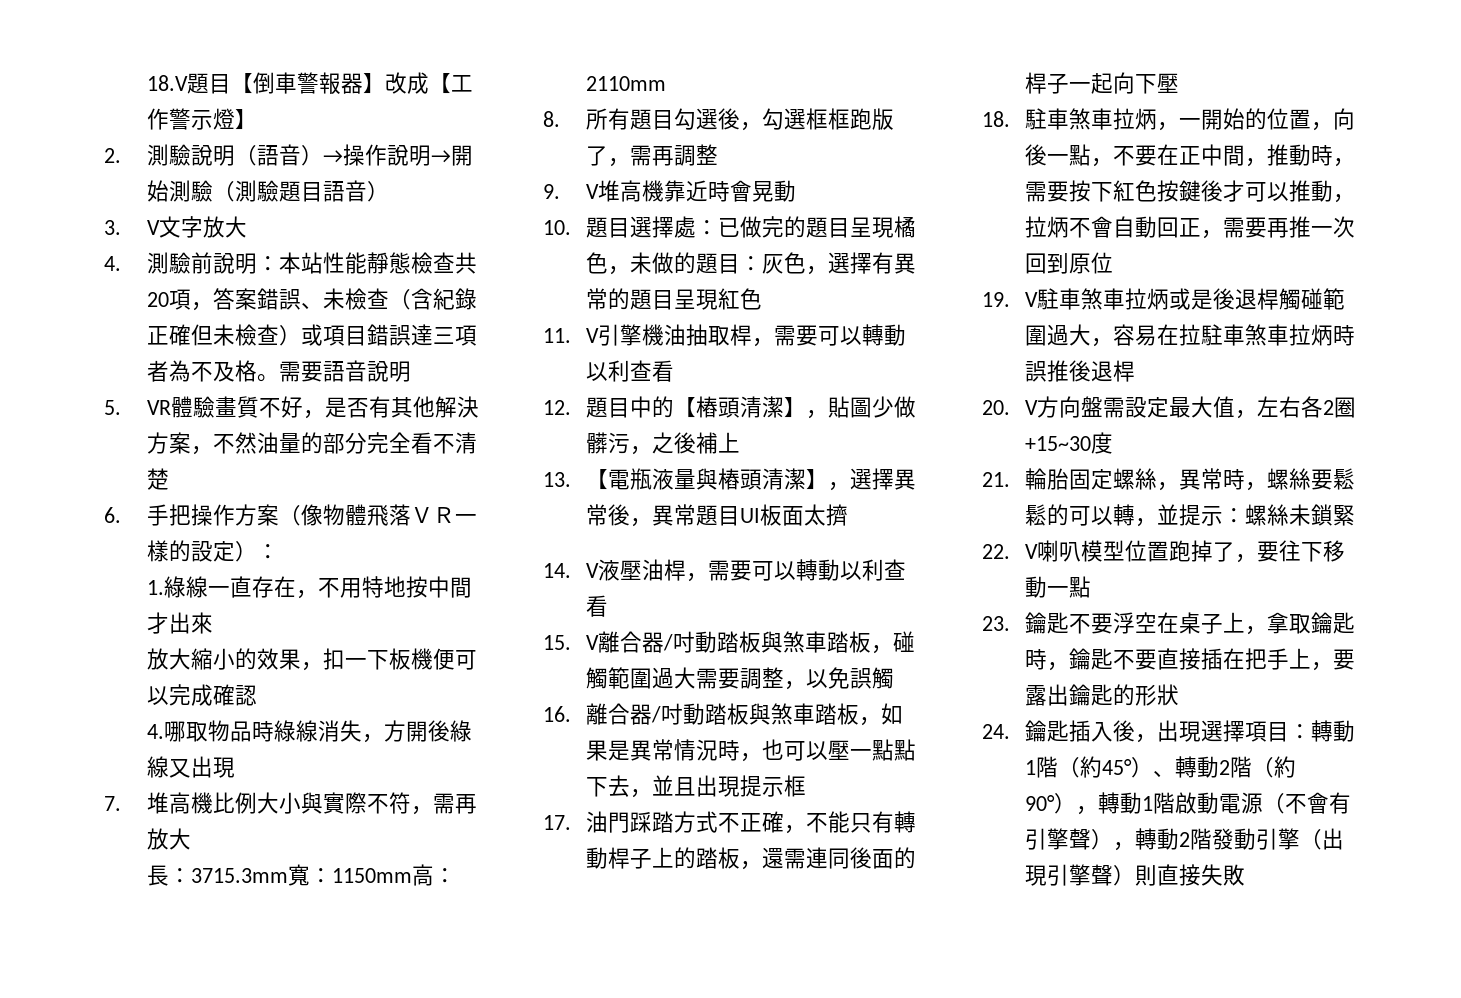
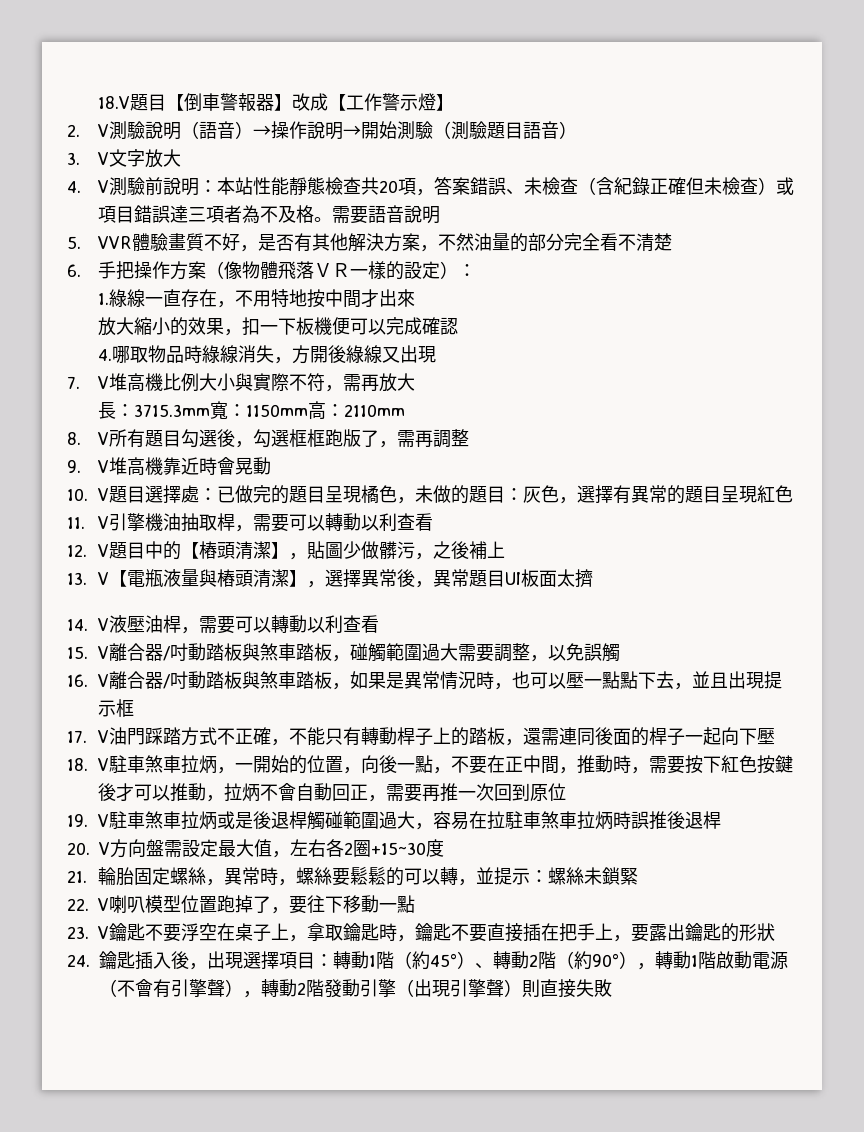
(121, 155) none -> [98,124,110,137] V
(121, 263) none -> [98,180,110,193] V
[146,400,171,415] VR -> [98,236,133,249] VVR
(121, 803) none -> [98,376,110,389] V
(560, 119) none -> [98,432,110,445] V
(571, 227) none -> [98,488,110,501] V
(571, 407) none -> [98,544,110,557] V
(571, 479) none -> [98,572,110,585] V
(571, 714) none -> [98,674,110,687] V
(571, 822) none -> [98,730,110,743] V
(1010, 119) none -> [98,758,110,771] V
(1010, 623) none -> [98,926,110,939] V

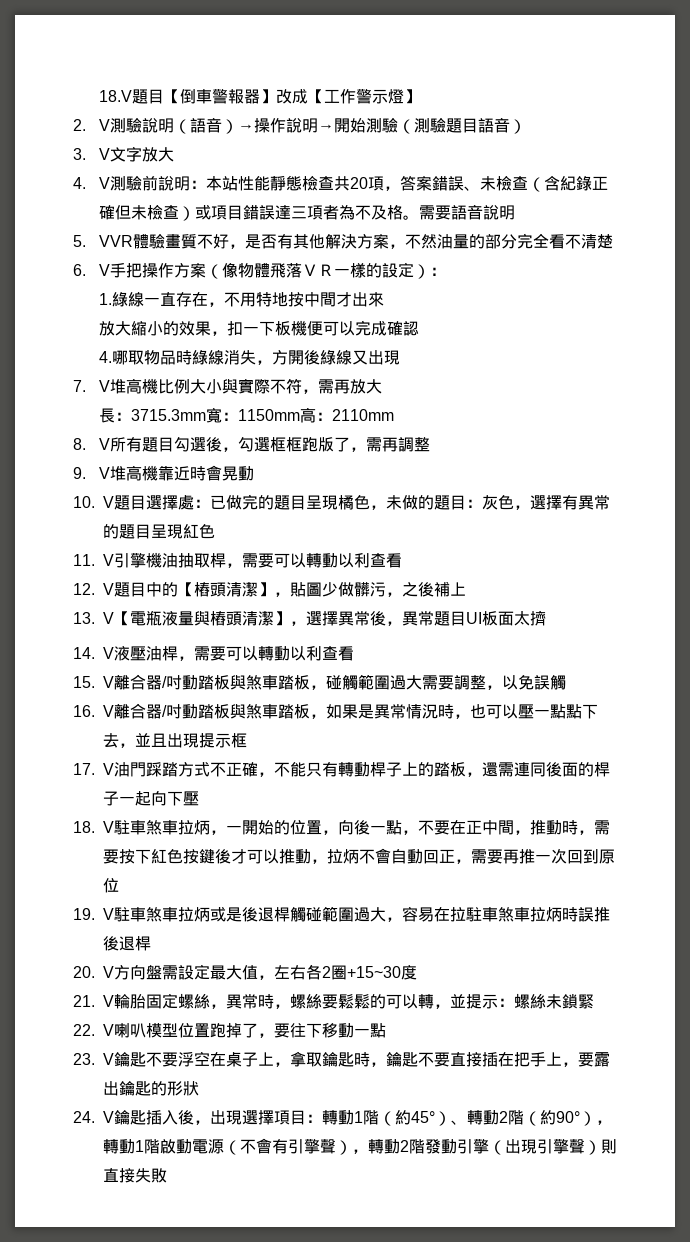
(81, 270) none -> [98,264,110,276] V
(87, 876) none -> [103,995,114,1007] V
(90, 960) none -> [103,1111,114,1123] V

